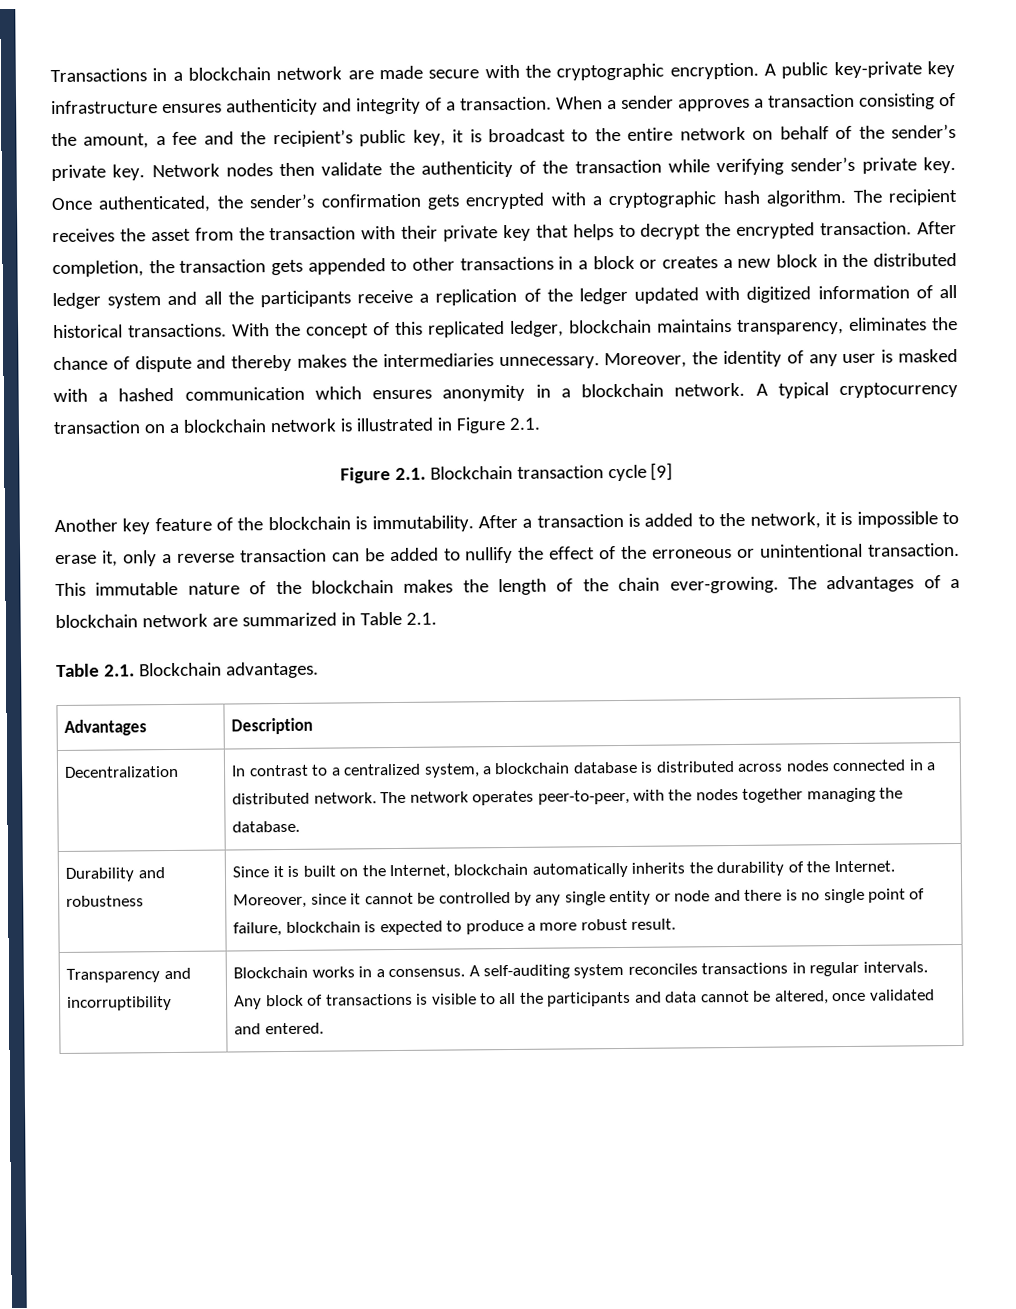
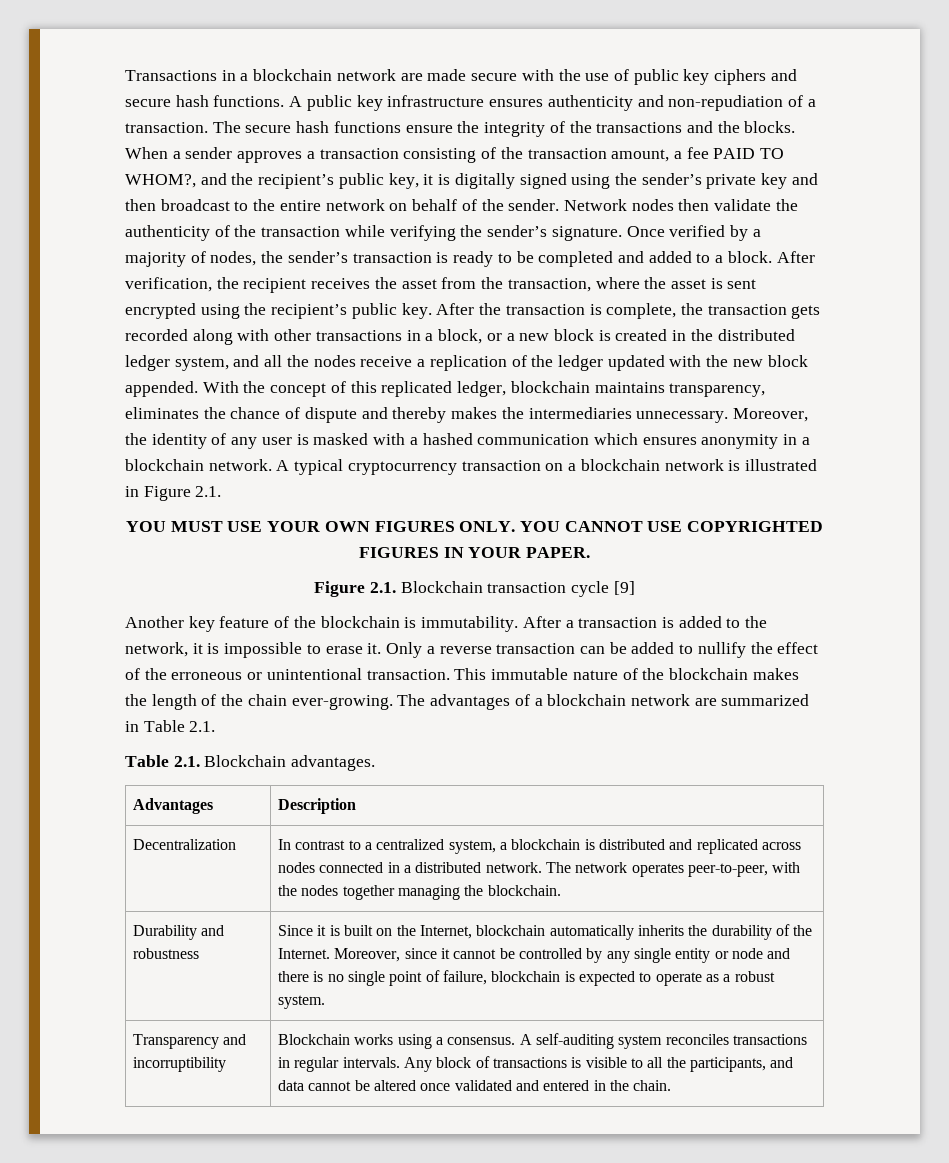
[556,62,759,81] cryptographic encryption. -> [585,69,797,85] [125,95,285,107] use of public key ciphers and secure hash functions.
[833,61,922,79] key-private -> (352, 103) none
[356,97,421,115] integrity -> [668,95,784,111] non-repudiation
(552, 103) none -> [212,121,796,137] The secure hash functions ensure the integrity of the transactions and the blocks.
(77, 139) none -> [527,148,607,159] transaction
(198, 138) none -> [713,148,785,159] [125,174,196,188] PAID TO WHOM?,
(482, 136) none -> [454,173,818,189] [125,199,156,211] digitally signed using the sender’s private key and then
[891,123,957,139] [51,164,146,182] sender’s private key. -> [508,199,560,211] sender.
[790,156,956,174] [51,189,882,213] sender’s private key. Once authenticated, the sender’s confirmation gets encrypted with a cryptographic hash algorithm. The -> [460,225,761,241] [125,251,815,267] [125,277,239,292] the sender’s signature. Once verified by a majority of nodes, the sender’s transaction is ready to be completed and added to a block. After verification, the
[269,220,957,242] [52,258,408,278] transaction with their private key that helps to decrypt the encrypted transaction. After completion, the transaction gets appended to -> [507,277,757,292] [125,303,821,319] [125,329,270,345] transaction, where the asset is sent encrypted using the recipient’s public key. After the transaction is complete, the transaction gets recorded along with
[592,255,718,270] block or creates -> [438,329,502,344] block, or
(818, 261) none -> [598,329,668,341] is created
[107,293,162,309] system -> [174,357,229,371] system,
[259,290,351,308] participants -> [313,355,356,367] nodes
[746,284,957,303] [53,323,227,339] digitized information of all historical transactions. -> [706,355,808,367] [125,381,198,397] the new block appended.
(541, 423) none -> [125,521,824,532] [358,547,591,558] // YOU MUST USE YOUR OWN FIGURES ONLY. YOU CANNOT USE COPYRIGHTED FIGURES IN YOUR PAPER.
[101,550,157,567] it, only -> [367,642,423,658] it. Only
[572,761,638,774] database -> (581, 844) none
(735, 766) none -> [669,839,758,854] and replicated
[232,820,301,833] database. -> [487,885,561,896] blockchain.
[465,918,677,935] produce a more robust result. -> [655,971,775,986] [278,995,326,1009] operate as a robust system.
[358,966,373,978] in -> [397,1034,432,1049] using
[547,991,632,1007] participants -> [689,1057,766,1072] participants,
[774,990,829,1005] altered, -> [374,1080,417,1091] altered
[264,1022,324,1035] entered. -> [543,1080,672,1091] entered in the chain.

